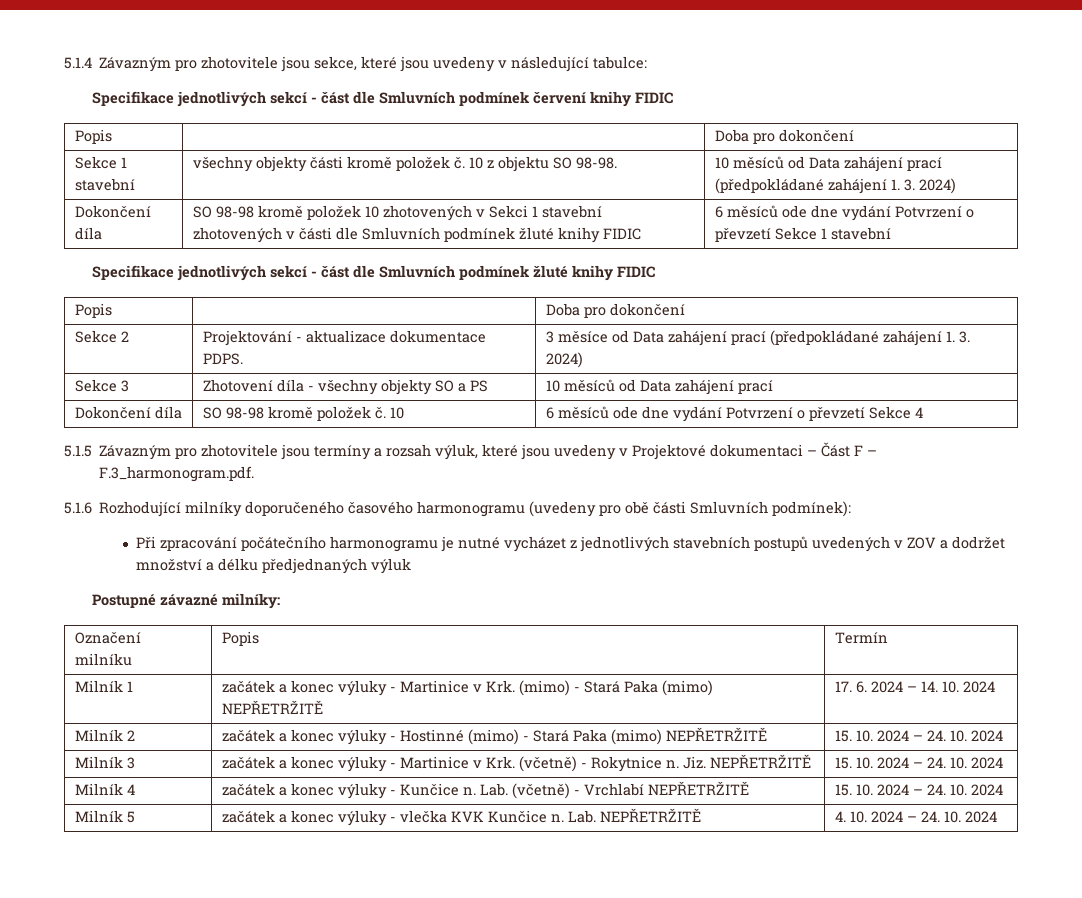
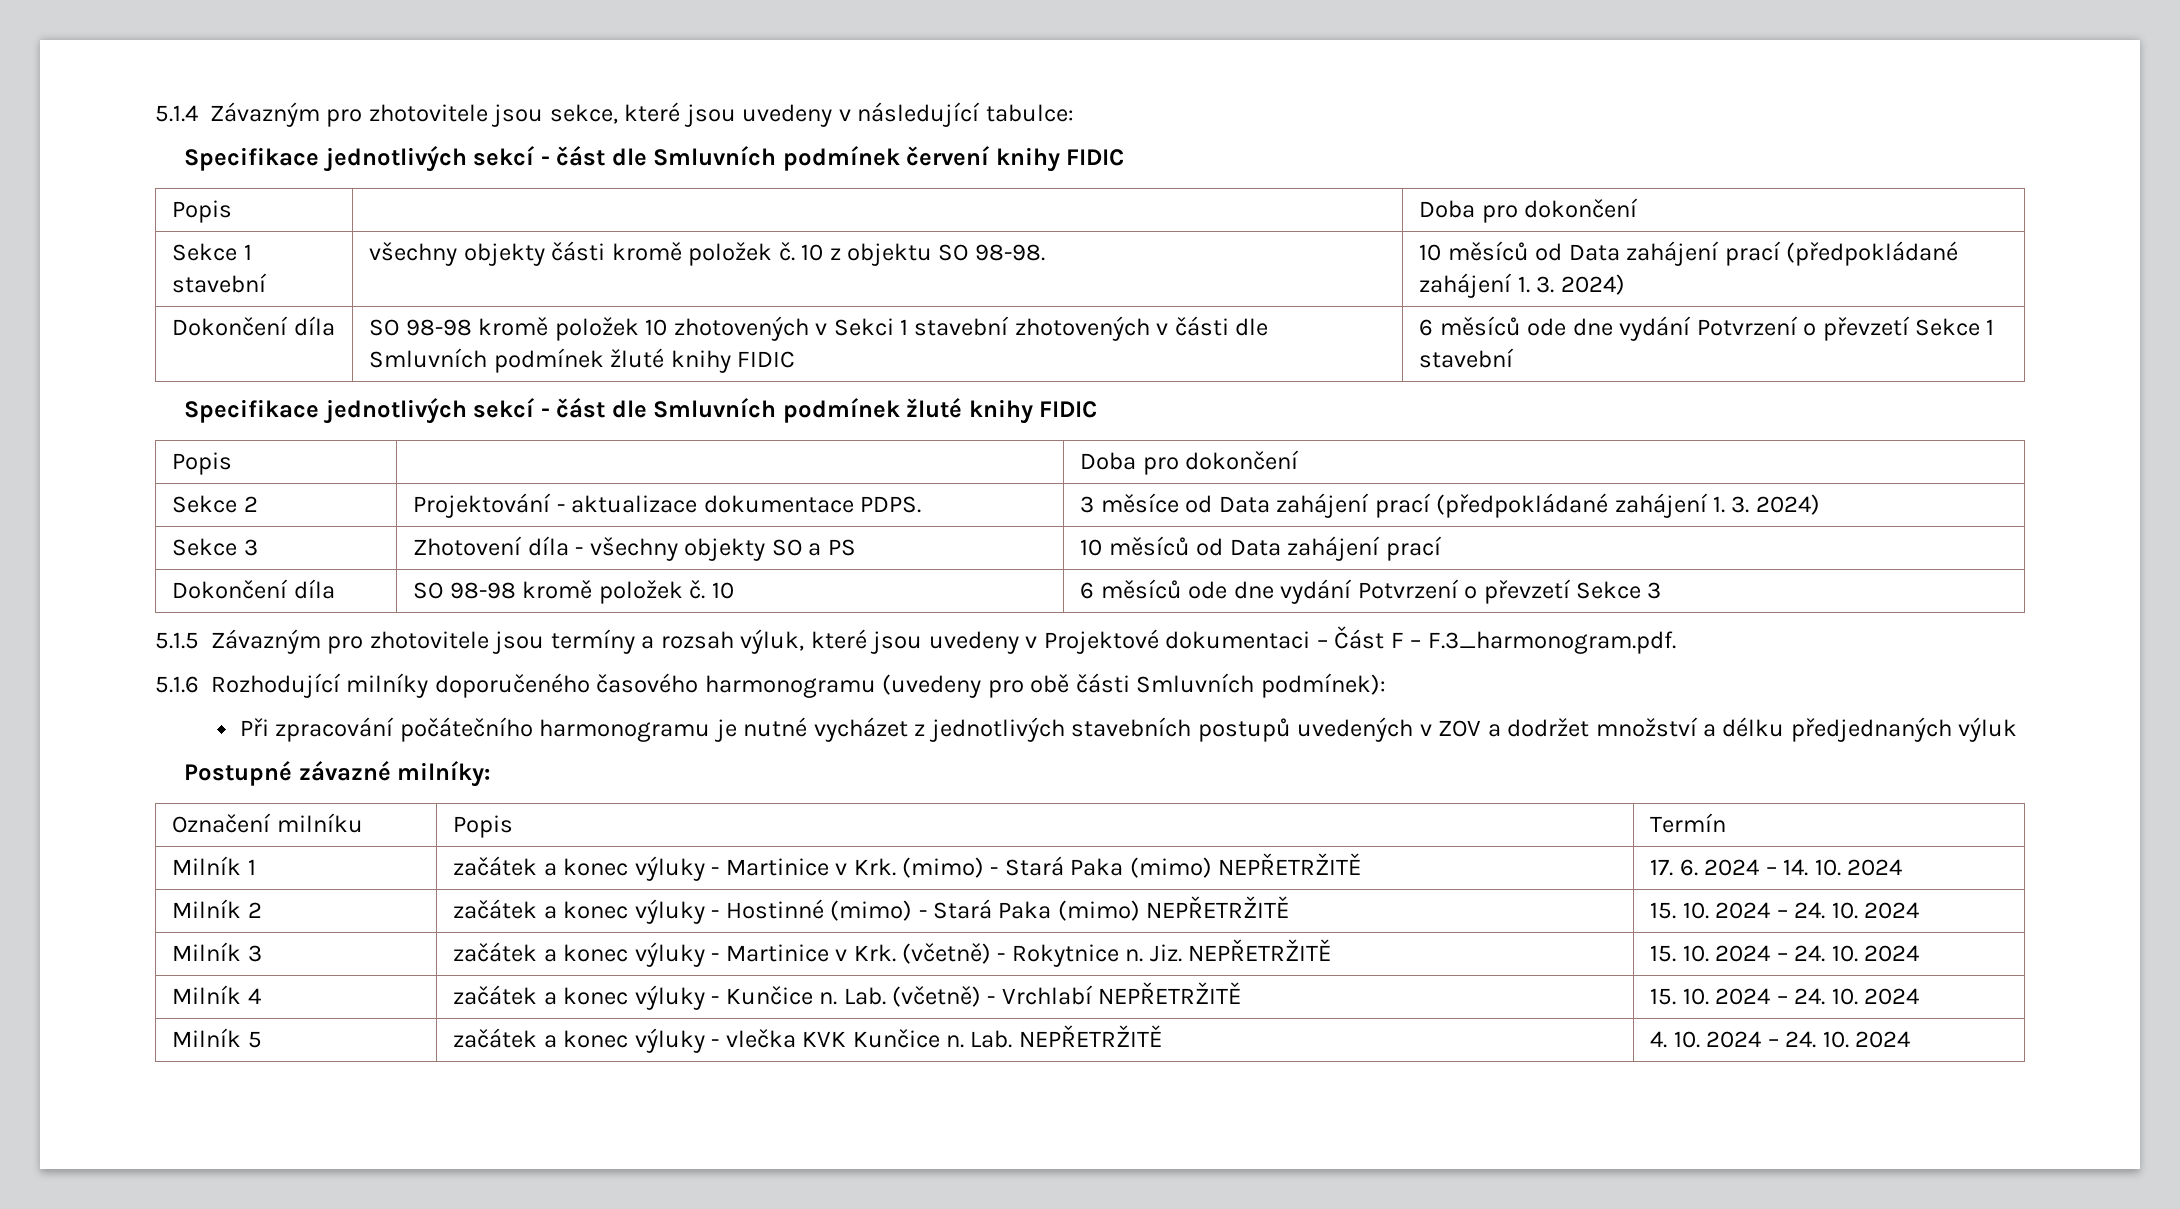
[914,407,923,418] 4 -> [1647,582,1662,599] 3

